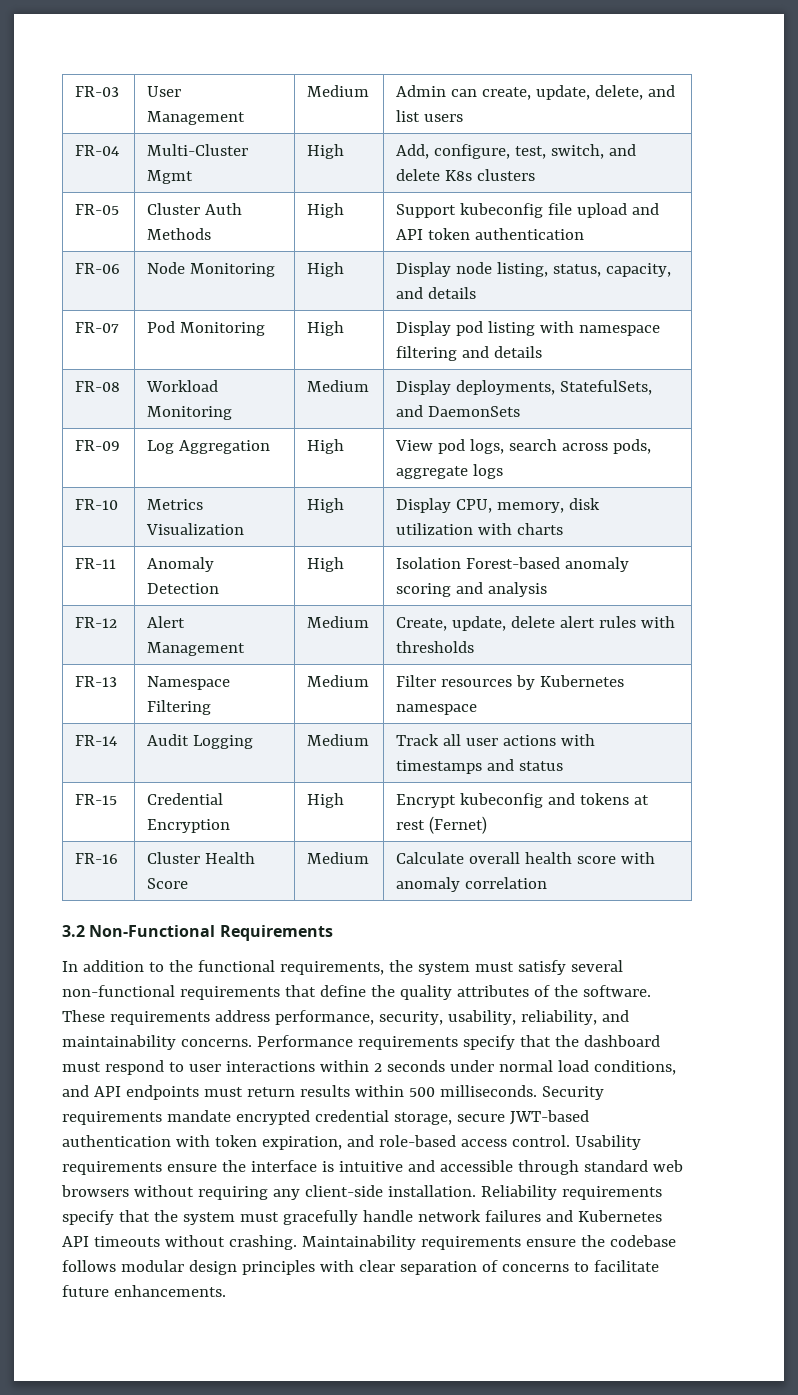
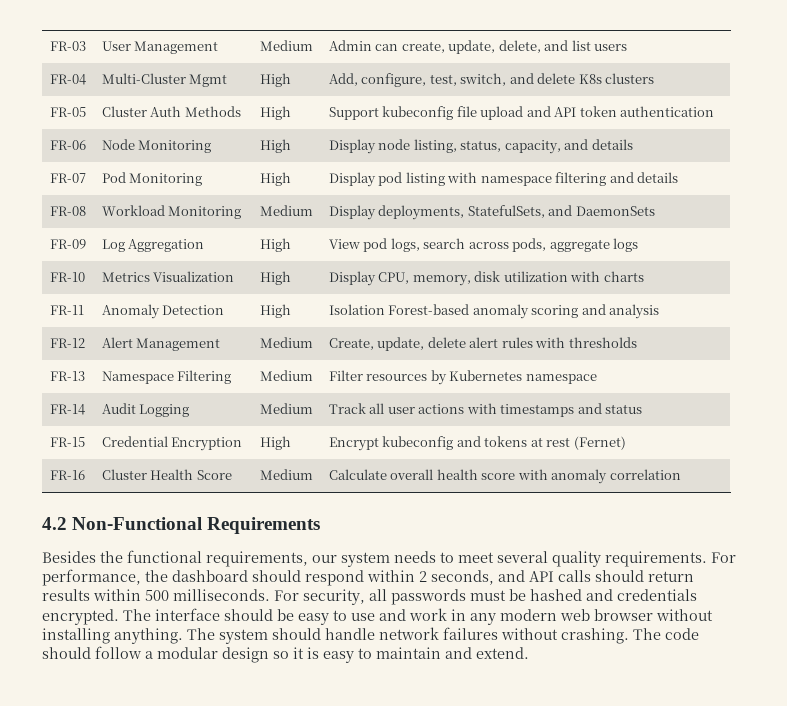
[62,925,85,937] 3.2 -> [42,517,67,530] 4.2
[62,960,623,975] [62,985,651,1000] [62,1010,629,1025] [62,1035,660,1050] [62,1060,676,1075] [62,1085,243,1100] In addition to the functional requirements, the system must satisfy several non-functional requirements that define the quality attributes of the software. These requirements address performance, security, usability, reliability, and maintainability concerns. Performance requirements specify that the dashboard must respond to user interactions within 2 seconds under normal load conditions, and API endpoints must -> [42,550,736,567] [42,569,644,586] Besides the functional requirements, our system needs to meet several quality requirements. For performance, the dashboard should respond within 2 seconds, and API calls should
[541,1086,604,1100] [62,1110,589,1125] [62,1135,641,1150] [62,1160,683,1175] [61,1185,662,1200] [62,1210,662,1225] [62,1235,676,1250] [62,1260,659,1275] [62,1285,226,1297] Security requirements mandate encrypted credential storage, secure JWT-based authentication with token expiration, and role-based access control. Usability requirements ensure the interface is intuitive and accessible through standard web browsers without requiring any client-side installation. Reliability requirements specify that the system must gracefully handle network failures and Kubernetes API timeouts without crashing. Maintainability requirements ensure the codebase follows modular design principles with clear separation of concerns to facilitate future enhancements. -> [274,589,697,605] [42,608,713,625] [42,627,699,644] [42,646,529,663] For security, all passwords must be hashed and credentials encrypted. The interface should be easy to use and work in any modern web browser without installing anything. The system should handle network failures without crashing. The code should follow a modular design so it is easy to maintain and extend.

